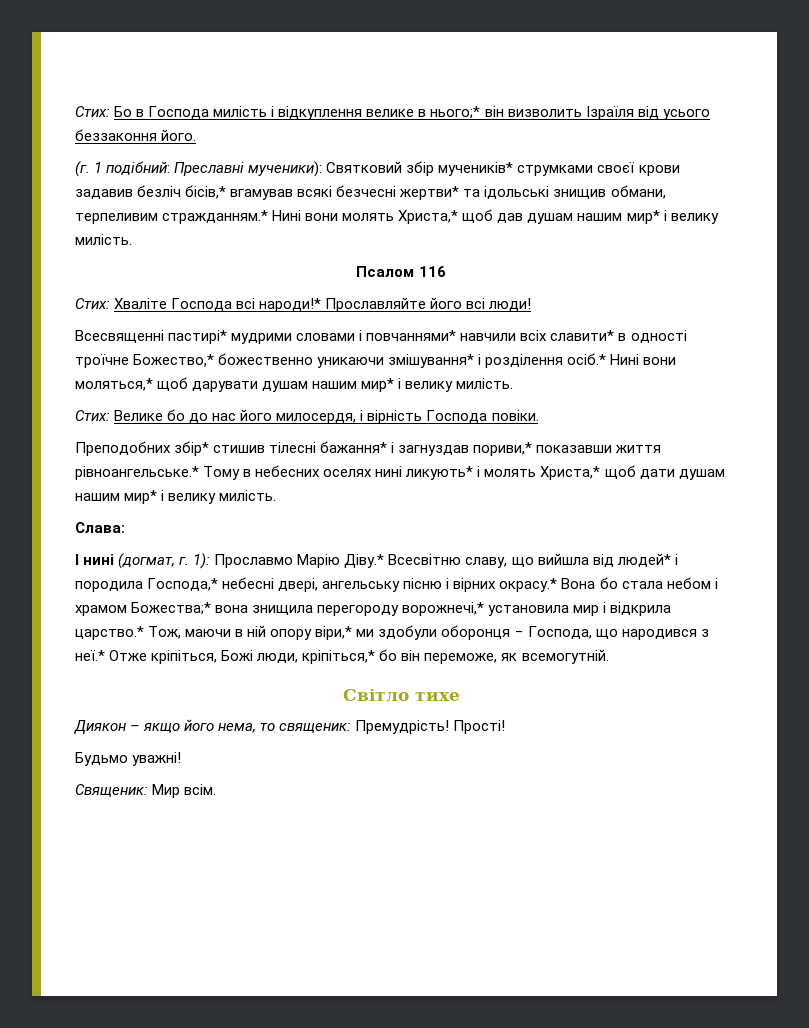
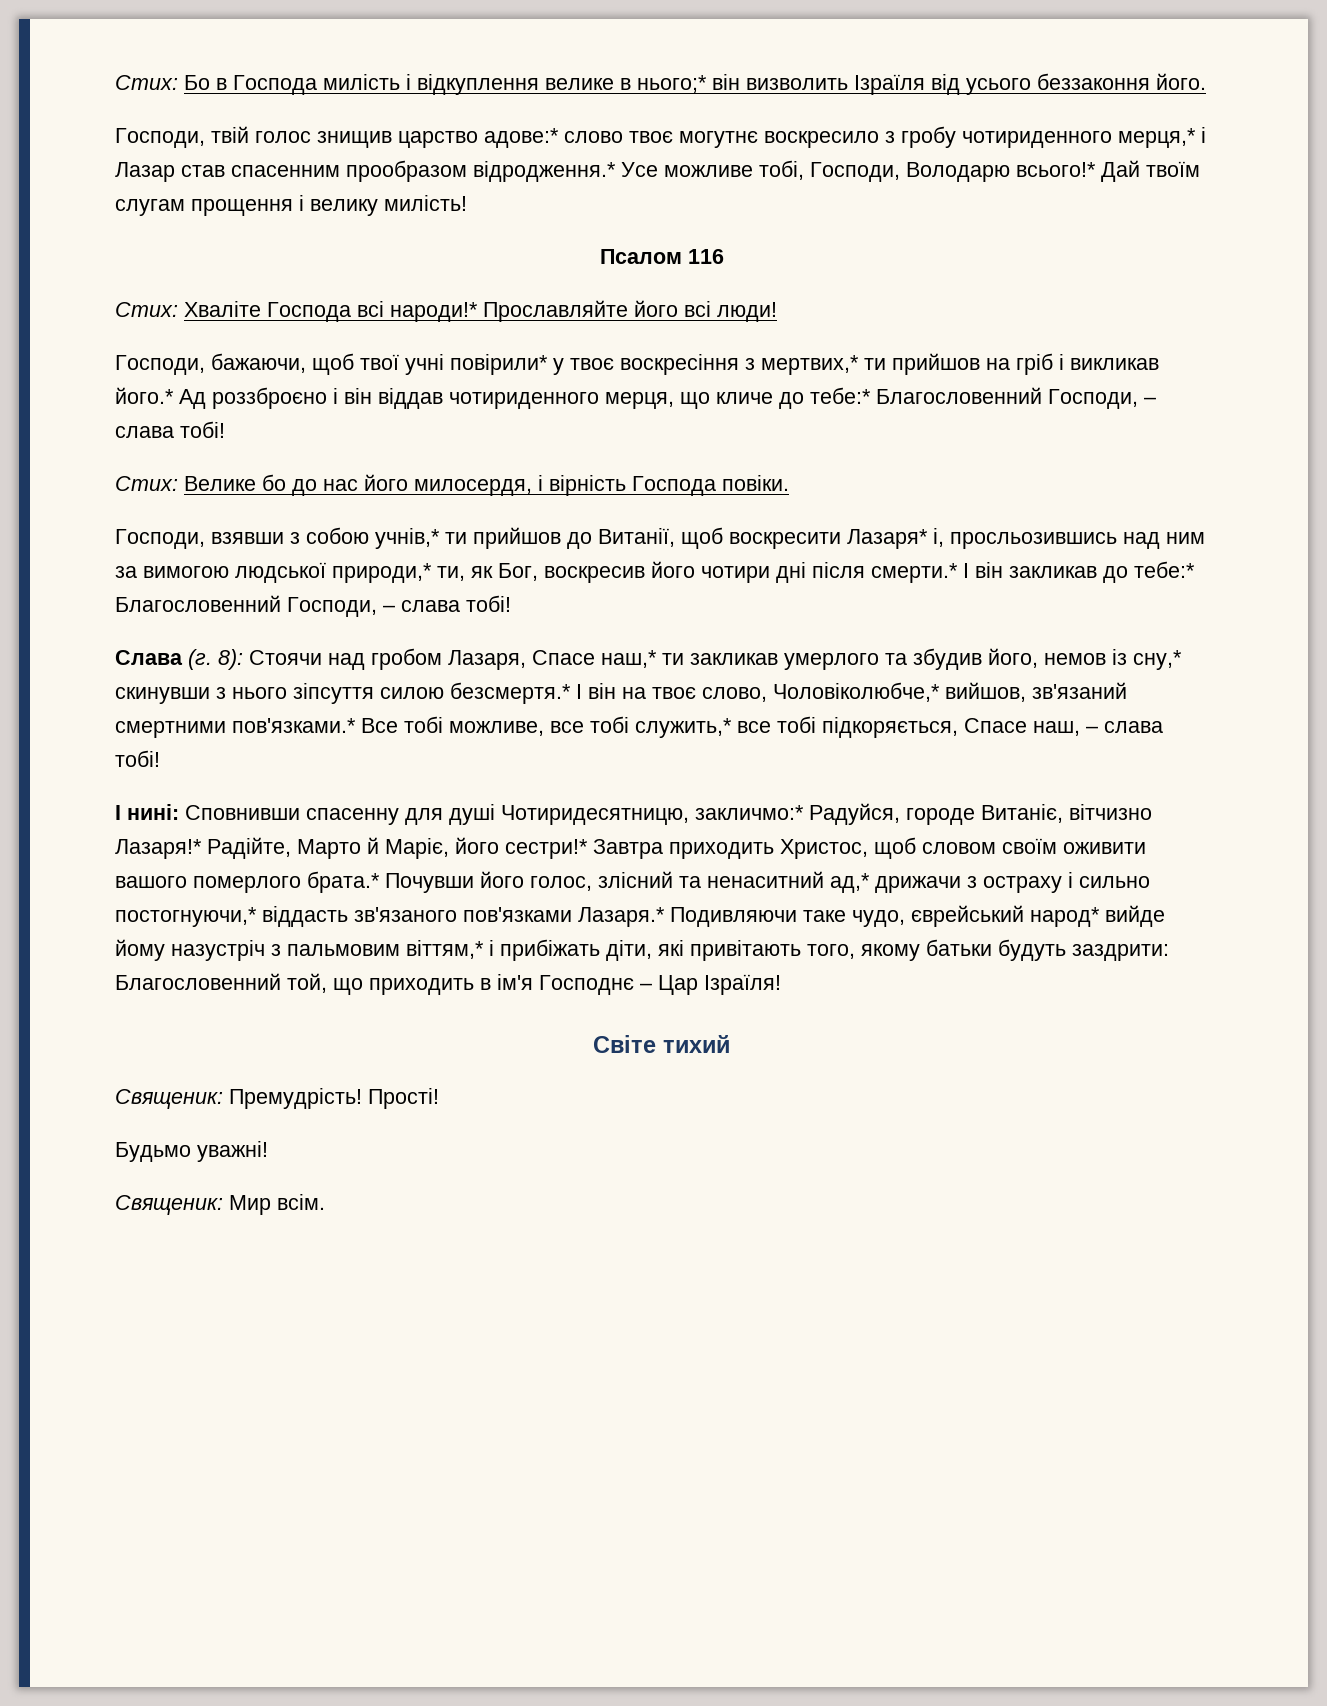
[75,161,680,177] [75,185,666,200] [75,209,719,224] [75,234,132,245] (г. 1 подібний: Преславні мученики): Святковий збір мучеників* струмками своєї крови задавив безліч бісів,* вгамував всякі безчесні жертви* та ідольські знищив обмани, терпеливим стражданням.* Нині вони молять Христа,* щоб дав душам нашим мир* і велику милість. -> [115,126,1206,148] [115,160,1200,182] [115,195,467,216] Господи, твій голос знищив царство адове:* слово твоє могутнє воскресило з гробу чотириденного мерця,* і Лазар став спасенним прообразом відродження.* Усе можливе тобі, Господи, Володарю всього!* Дай твоїм слугам прощення і велику милість!
[75,330,687,344] [75,353,677,368] [75,377,514,392] Всесвященні пастирі* мудрими словами і повчаннями* навчили всіх славити* в одності троїчне Божество,* божественно уникаючи змішування* і розділення осіб.* Нині вони моляться,* щоб дарувати душам нашим мир* і велику милість. -> [115,353,1159,375] [115,387,1156,409] [115,421,225,438] Господи, бажаючи, щоб твої учні повірили* у твоє воскресіння з мертвих,* ти прийшов на гріб і викликав його.* Ад роззброєно і він віддав чотириденного мерця, що кличе до тебе:* Благословенний Господи, – слава тобі!
[75,441,662,456] [75,465,725,480] [75,490,277,504] [75,522,125,533] [75,553,678,569] [75,577,718,592] [75,602,672,616] [75,625,709,640] [75,649,609,664] [342,689,460,702] [74,719,352,734] Преподобних збір* стишив тілесні бажання* і загнуздав пориви,* показавши життя рівноангельське.* Тому в небесних оселях нині ликують* і молять Христа,* щоб дати душам нашим мир* і велику милість. // Слава: // І нині (догмат, г. 1): Прославмо Марію Діву.* Всесвітню славу, що вийшла від людей* і породила Господа,* небесні двері, ангельську пісню і вірних окрасу.* Вона бо стала небом і храмом Божества;* вона знищила перегороду ворожнечі,* установила мир і відкрила царство.* Тож, маючи в ній опору віри,* ми здобули оборонця − Господа, що народився з неї.* Отже кріпіться, Божі люди, кріпіться,* бо він переможе, як всемогутній. // Світло тихе // Диякон – якщо його нема, то священик: -> [115,527,1205,549] [115,561,1195,583] [115,595,511,617] [115,648,1182,670] [115,682,1127,704] [115,716,1163,738] [115,750,160,767] [115,803,1152,825] [115,837,1146,859] [115,871,1150,893] [115,905,1165,927] [115,939,1169,961] [115,973,781,995] [593,1035,730,1053] [115,1089,223,1109] Господи, взявши з собою учнів,* ти прийшов до Витанії, щоб воскресити Лазаря* і, просльозившись над ним за вимогою людської природи,* ти, як Бог, воскресив його чотири дні після смерти.* І він закликав до тебе:* Благословенний Господи, – слава тобі! // Слава (г. 8): Стоячи над гробом Лазаря, Спасе наш,* ти закликав умерлого та збудив його, немов із сну,* скинувши з нього зіпсуття силою безсмертя.* І він на твоє слово, Чоловіколюбче,* вийшов, зв'язаний смертними пов'язками.* Все тобі можливе, все тобі служить,* все тобі підкоряється, Спасе наш, – слава тобі! // І нині: Сповнивши спасенну для душі Чотиридесятницю, закличмо:* Радуйся, городе Витаніє, вітчизно Лазаря!* Радійте, Марто й Маріє, його сестри!* Завтра приходить Христос, щоб словом своїм оживити вашого померлого брата.* Почувши його голос, злісний та ненаситний ад,* дрижачи з остраху і сильно постогнуючи,* віддасть зв'язаного пов'язками Лазаря.* Подивляючи таке чудо, єврейський народ* вийде йому назустріч з пальмовим віттям,* і прибіжать діти, які привітають того, якому батьки будуть заздрити: Благословенний той, що приходить в ім'я Господнє – Цар Ізраїля! // Світе тихий // Священик:

